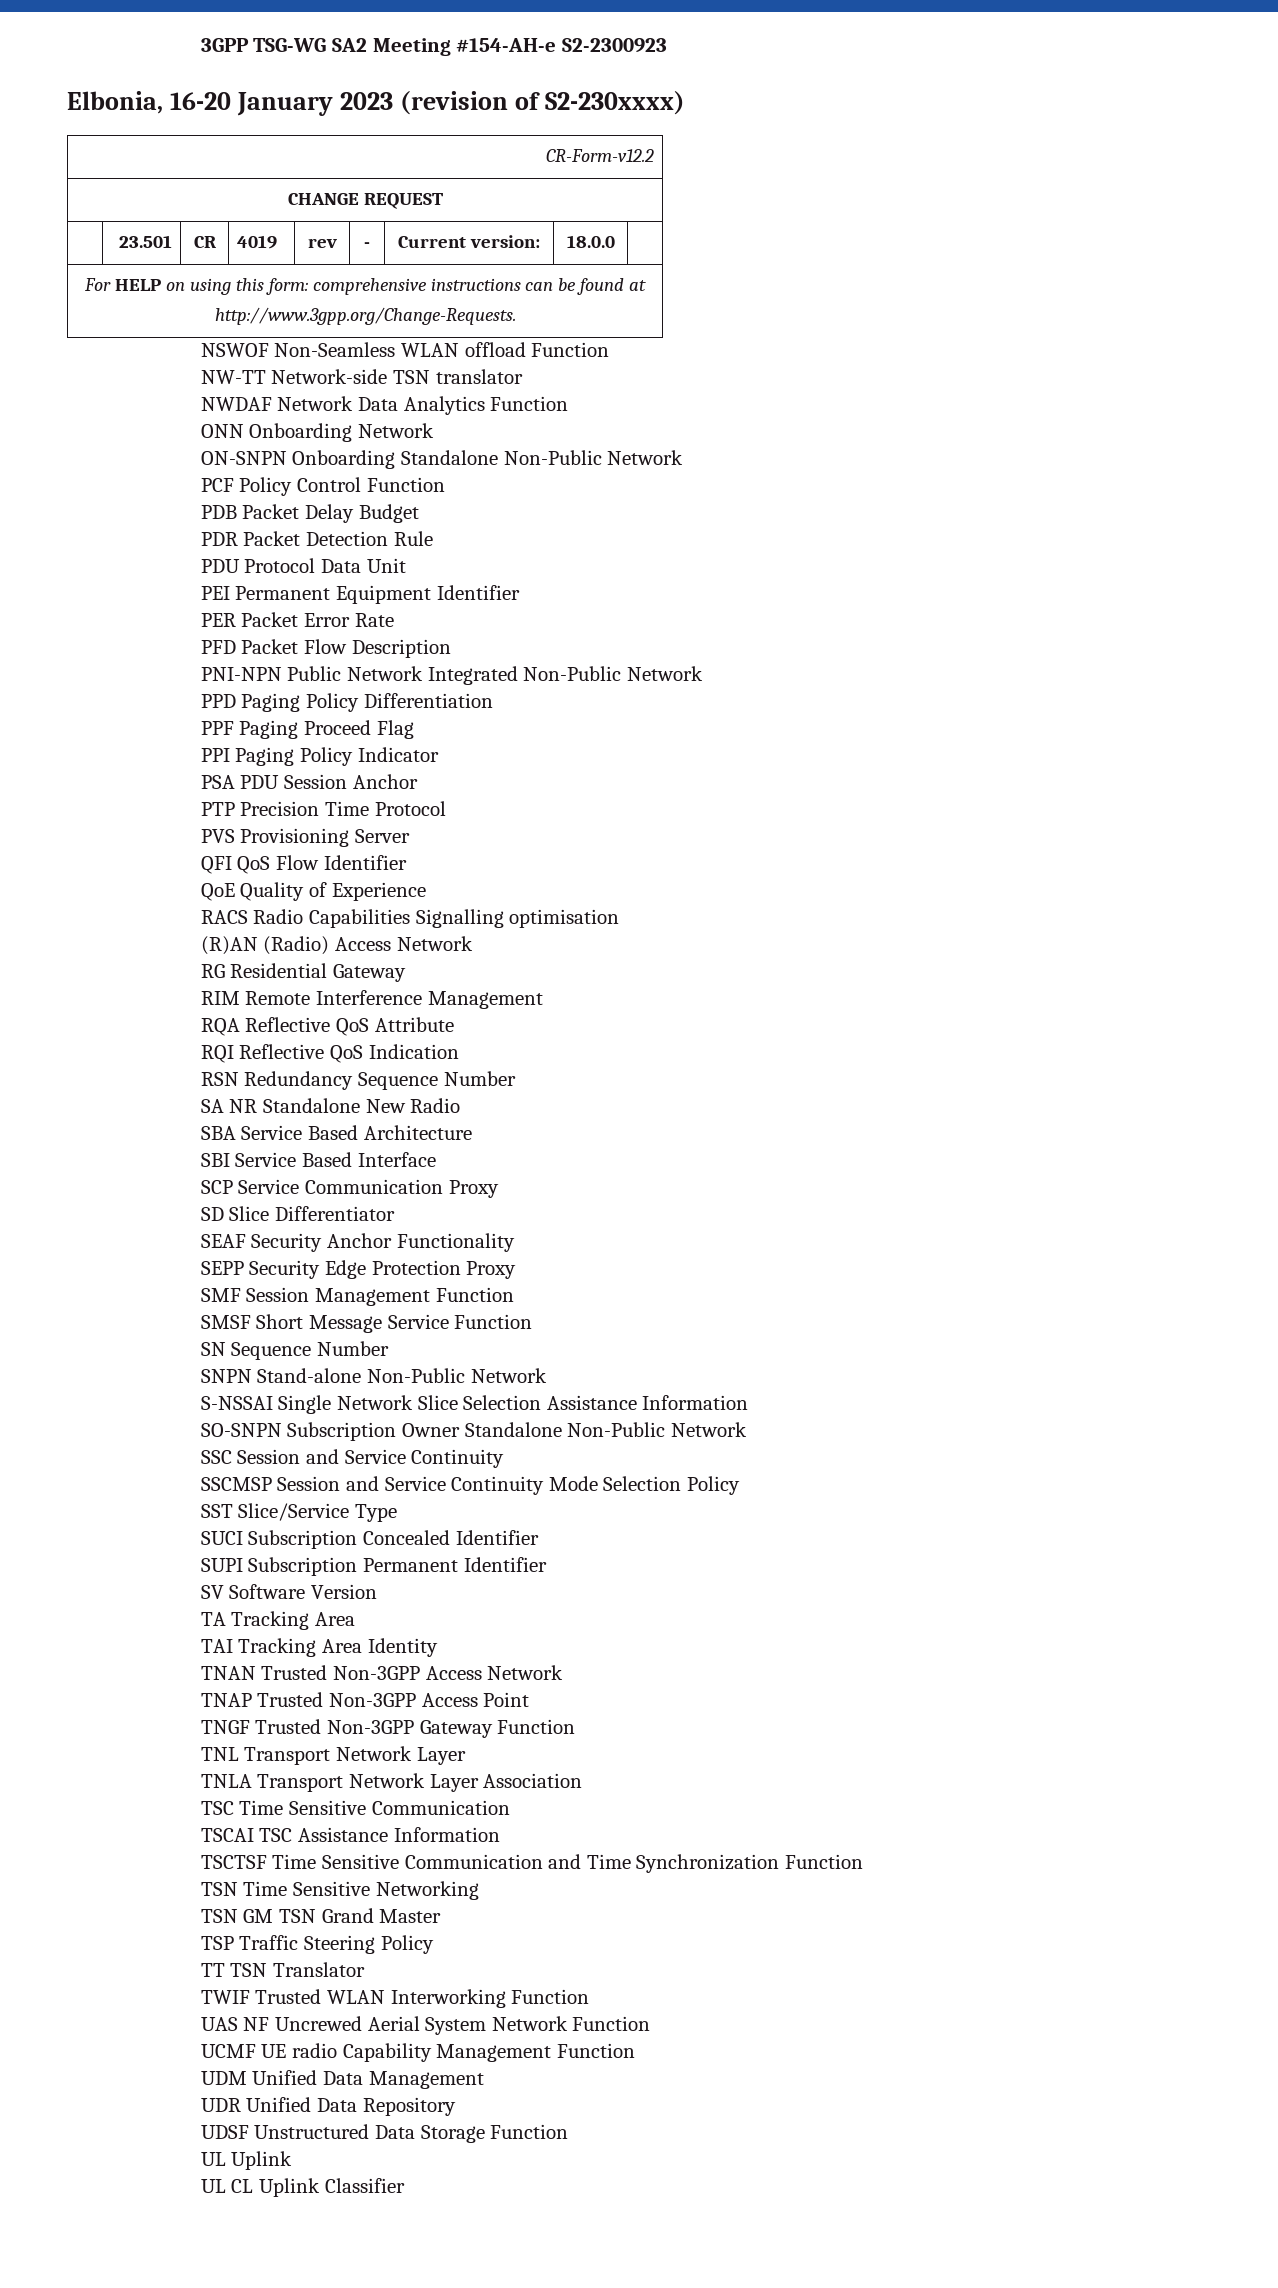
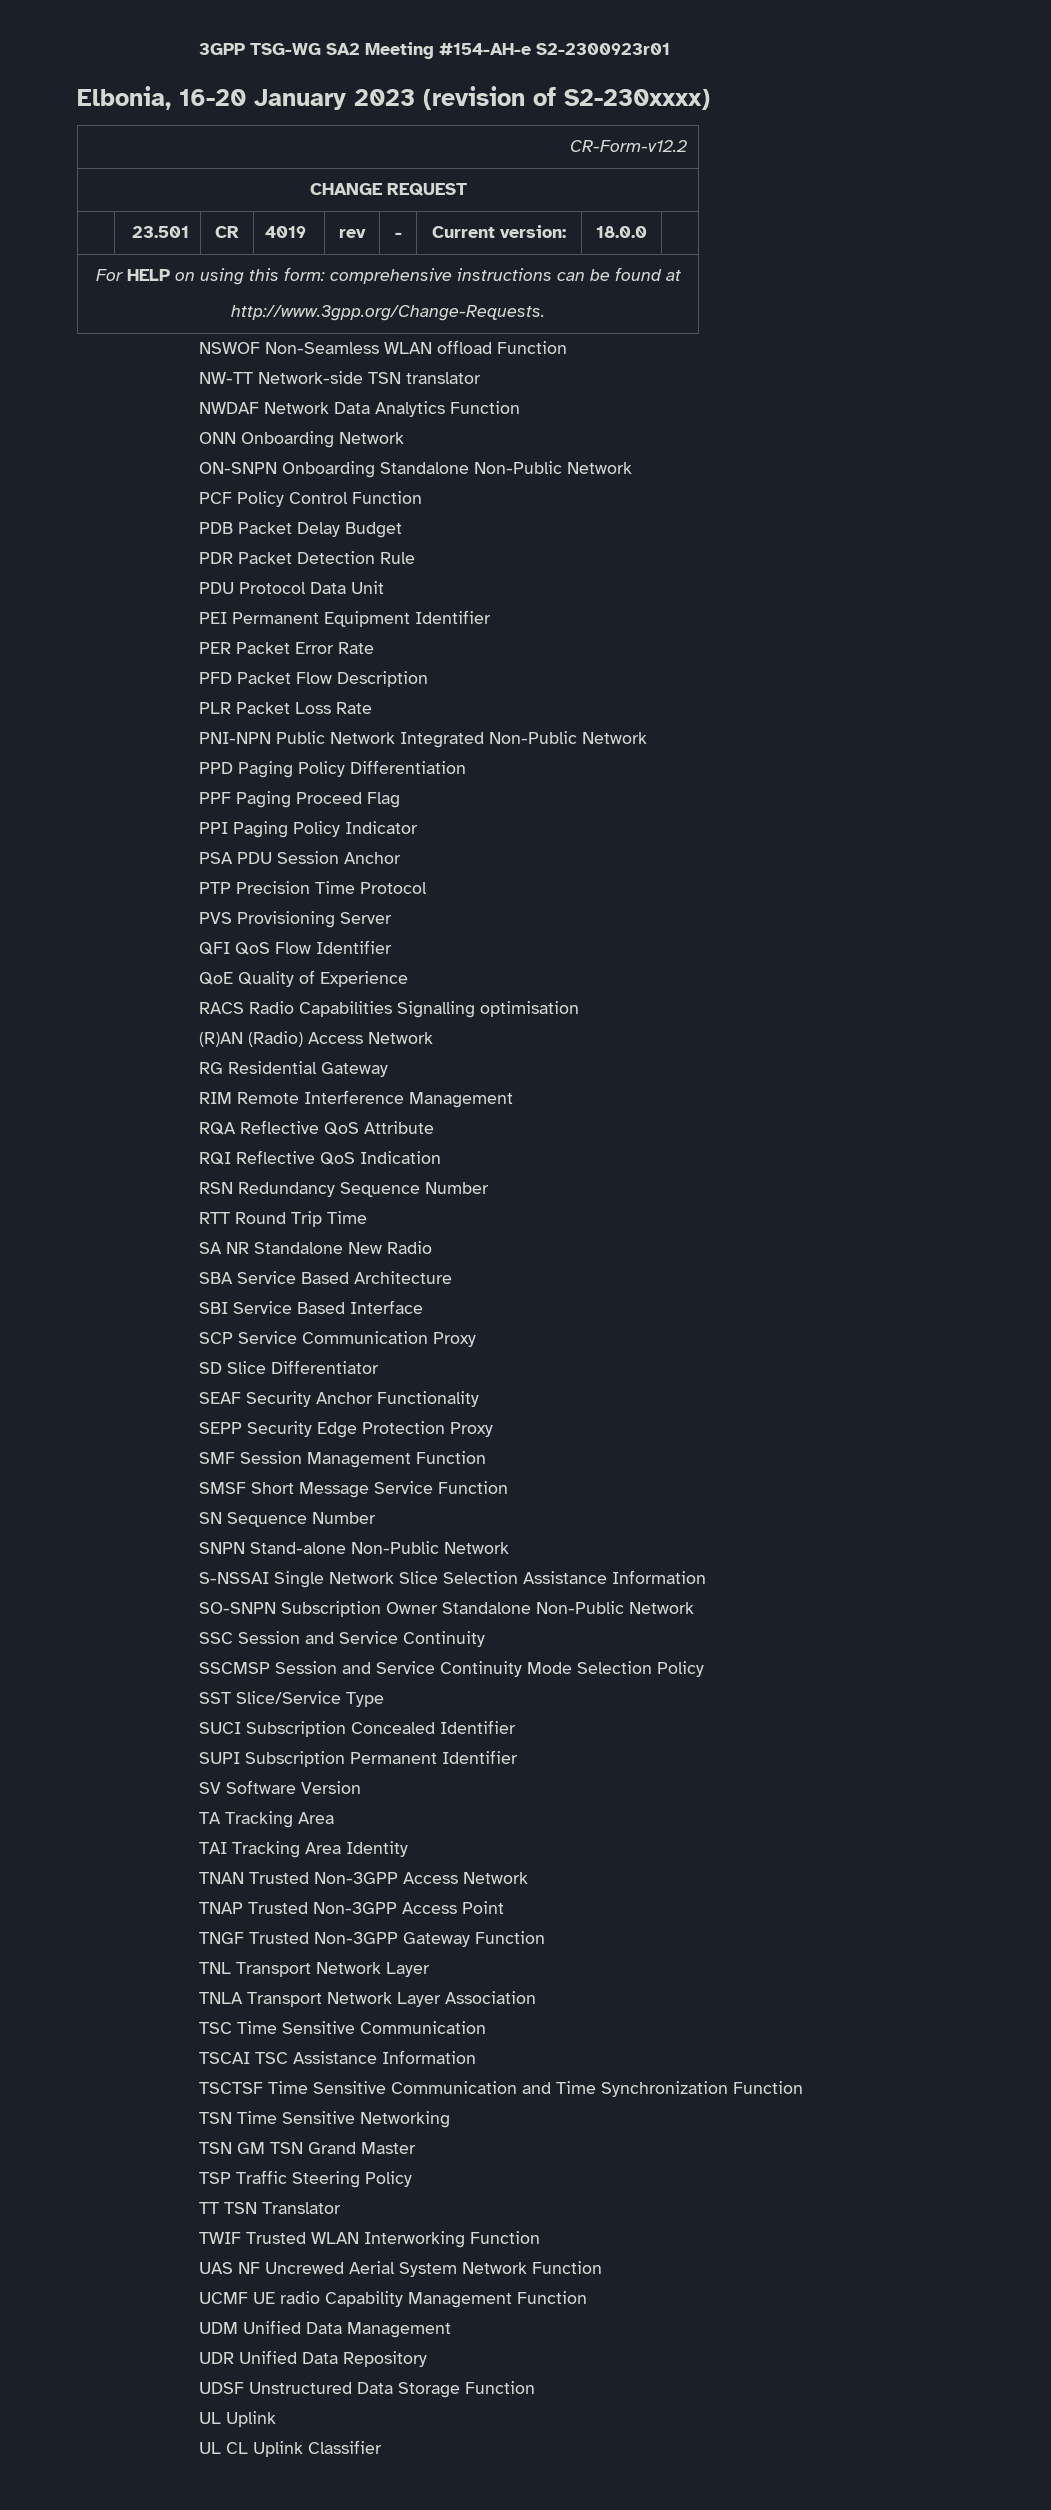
[561,38,667,53] S2-2300923 -> [535,43,670,55] S2-2300923r01
(451, 648) none -> [198,702,372,714] // PLR Packet Loss Rate
(516, 1078) none -> [198,1211,367,1227] // RTT Round Trip Time

